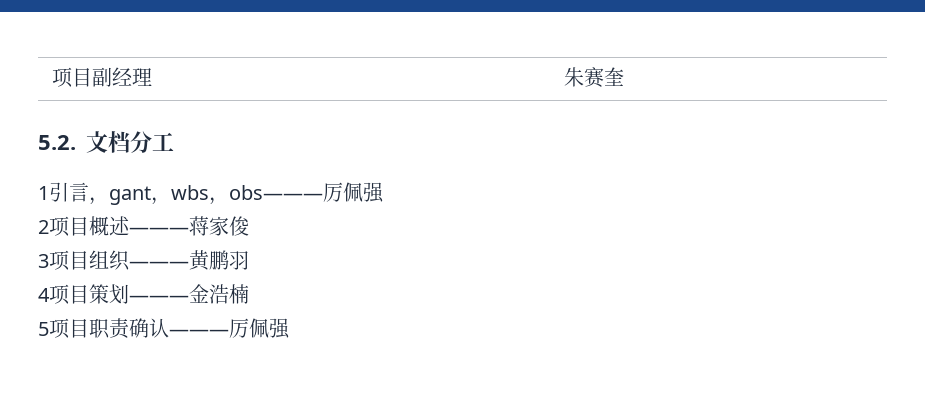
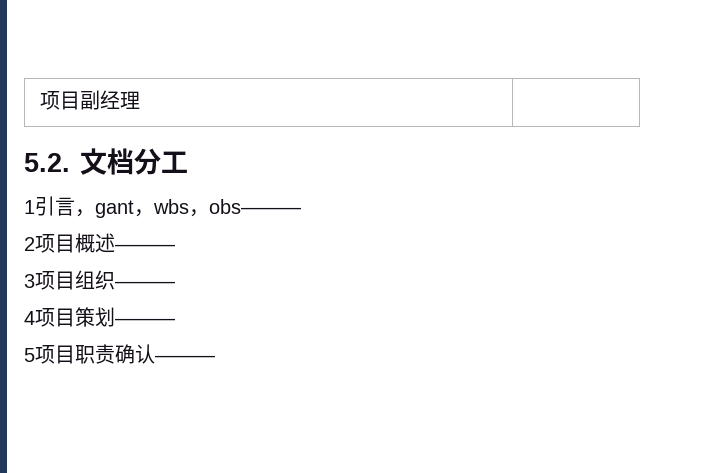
[563,67,624,88] 朱赛奎 -> (140, 100) none
[323,182,384,203] 厉佩强 -> (301, 206) none
[189,216,249,236] 蒋家俊 -> (175, 247) none
[189,250,249,271] 黄鹏羽 -> (175, 284) none
[189,284,249,304] 金浩楠 -> (175, 321) none
[229,318,290,339] 厉佩强 -> (215, 358) none

